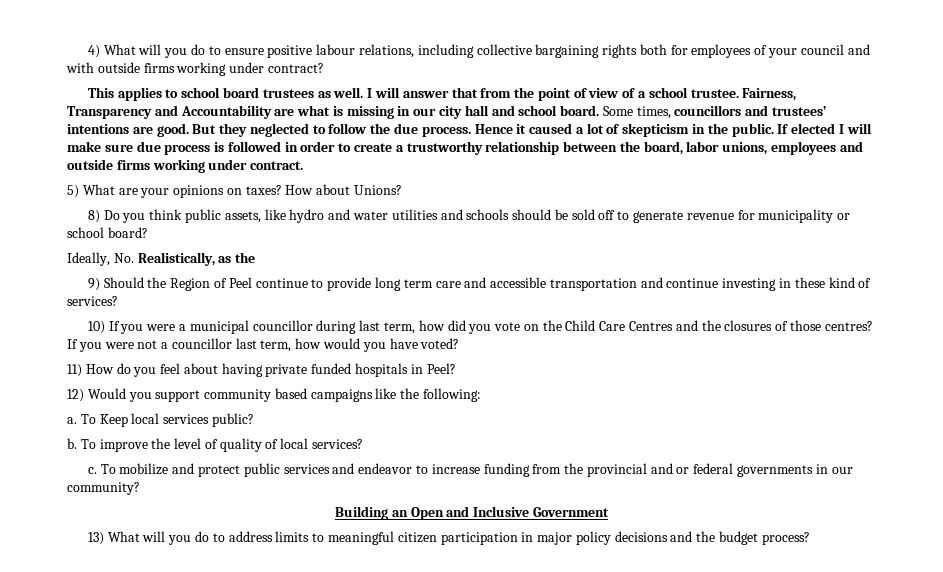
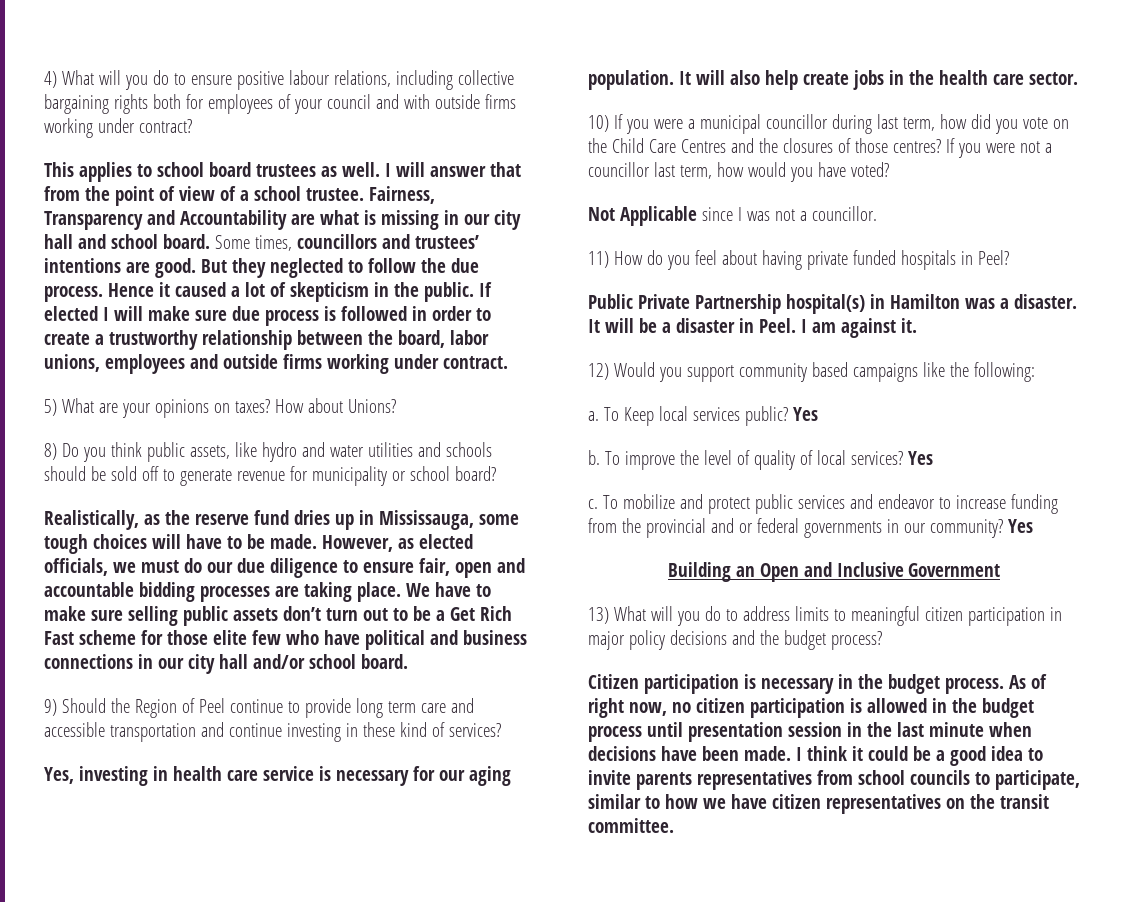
[67,252,134,266] Ideally, No. -> (496, 473) none
(256, 257) none -> [194,510,519,530] [44,534,473,554] [44,558,525,578] [44,582,491,602] [44,606,512,626] [44,630,527,650] [44,654,408,674] reserve fund dries up in Mississauga, some tough choices will have to be made. However, as elected officials, we must do our due diligence to ensure fair, open and accountable bidding processes are taking place. We have to make sure selling public assets don’t turn out to be a Get Rich Fast scheme for those elite few who have political and business connections in our city hall and/or school board.
(118, 301) none -> [44,766,511,786] [588,70,1078,90] // Yes, investing in health care service is necessary for our aging population. It will also help create jobs in the health care sector.
(460, 343) none -> [588,206,877,226] // Not Applicable since I was not a councillor.
(456, 368) none -> [588,294,1077,314] [588,318,917,338] // Public Private Partnership hospital(s) in Hamilton was a disaster. It will be a disaster in Peel. I am against it.
(254, 420) none -> [792,407,818,421] Yes
(364, 444) none -> [907,451,933,465] Yes
(140, 488) none -> [1007,519,1033,533] Yes
(810, 538) none -> [588,674,1047,694] [588,698,1034,718] [588,722,1032,742] [588,746,1043,766] [588,770,1080,790] [588,794,1049,814] [588,818,674,833] // Citizen participation is necessary in the budget process. As of right now, no citizen participation is allowed in the budget process until presentation session in the last minute when decisions have been made. I think it could be a good idea to invite parents representatives from school councils to participate, similar to how we have citizen representatives on the transit committee.

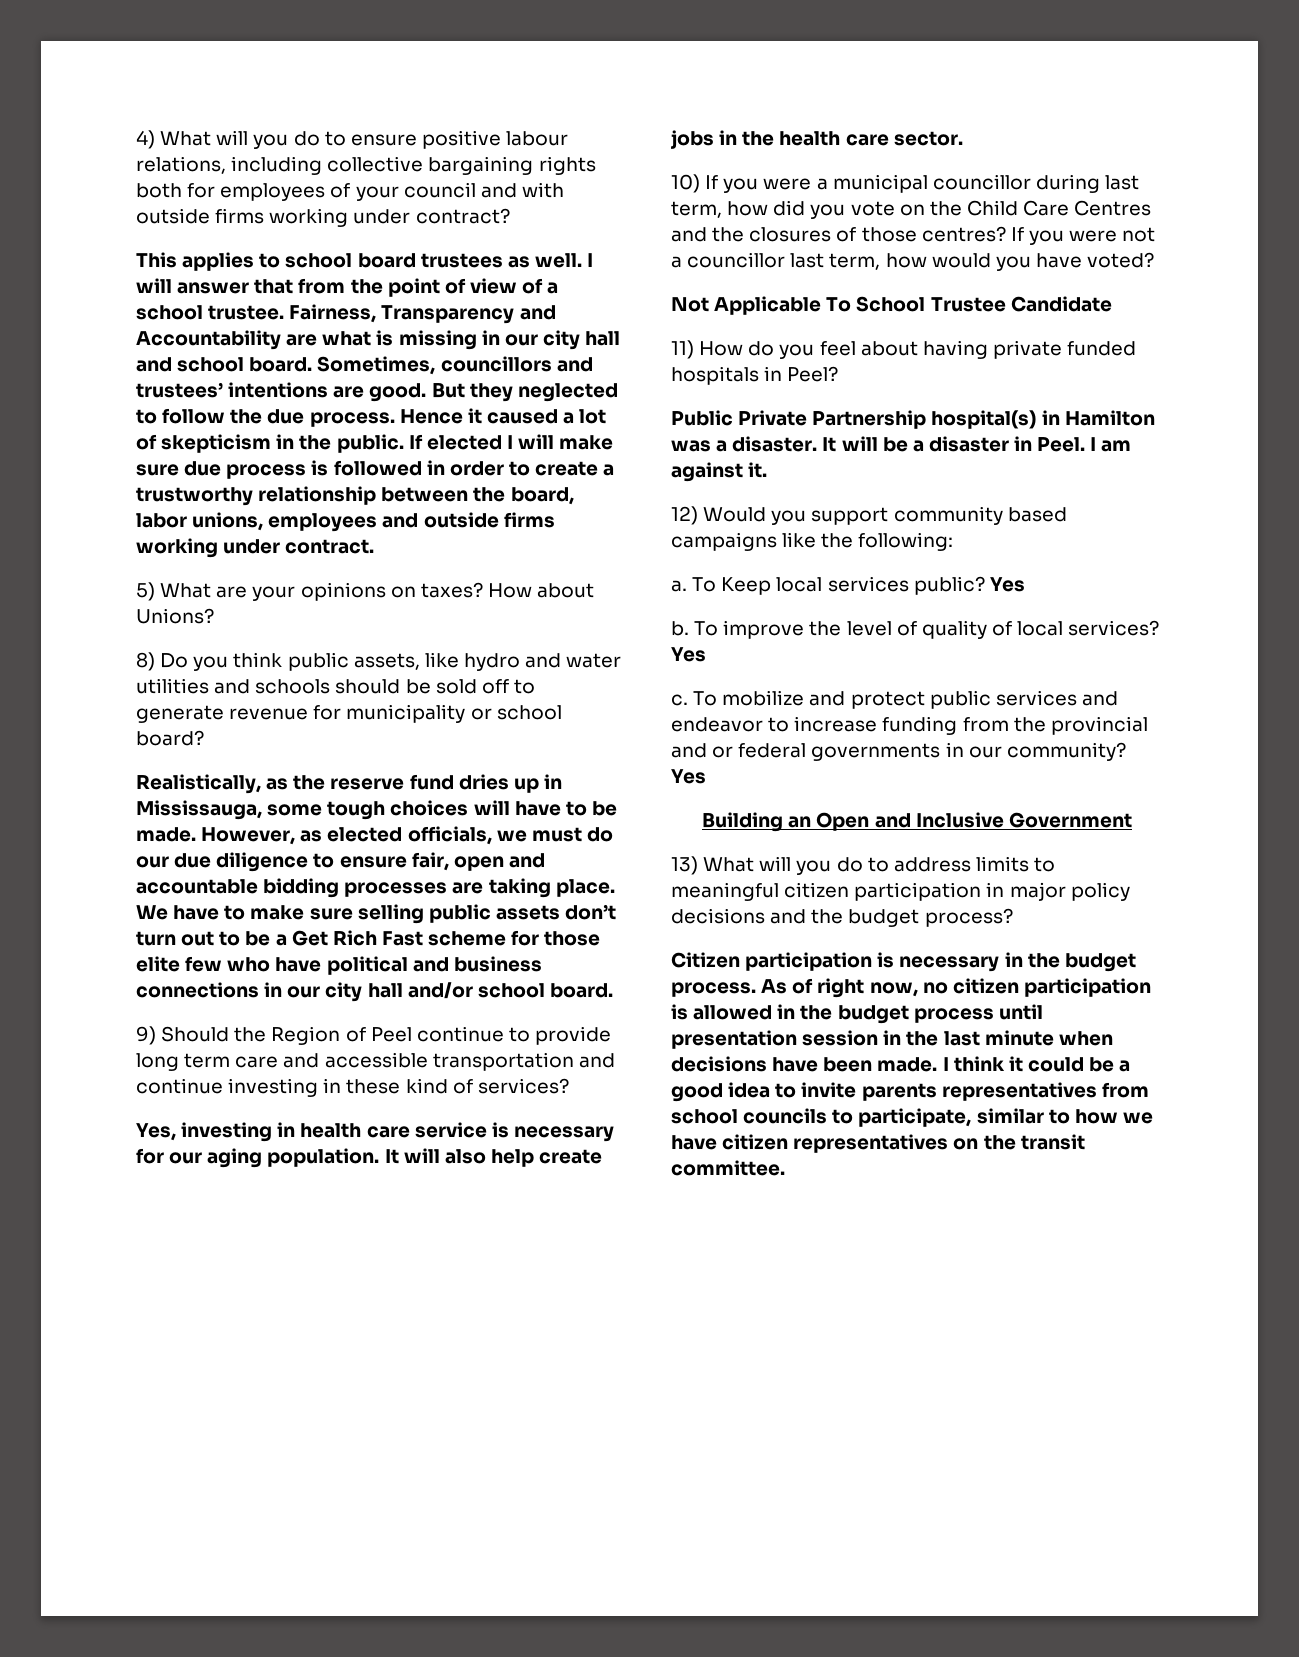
[214,235,292,251] Some times, -> [317,356,436,375] Sometimes,
[701,206,877,221] since I was not a councillor. -> [826,296,1112,312] To School Trustee Candidate

